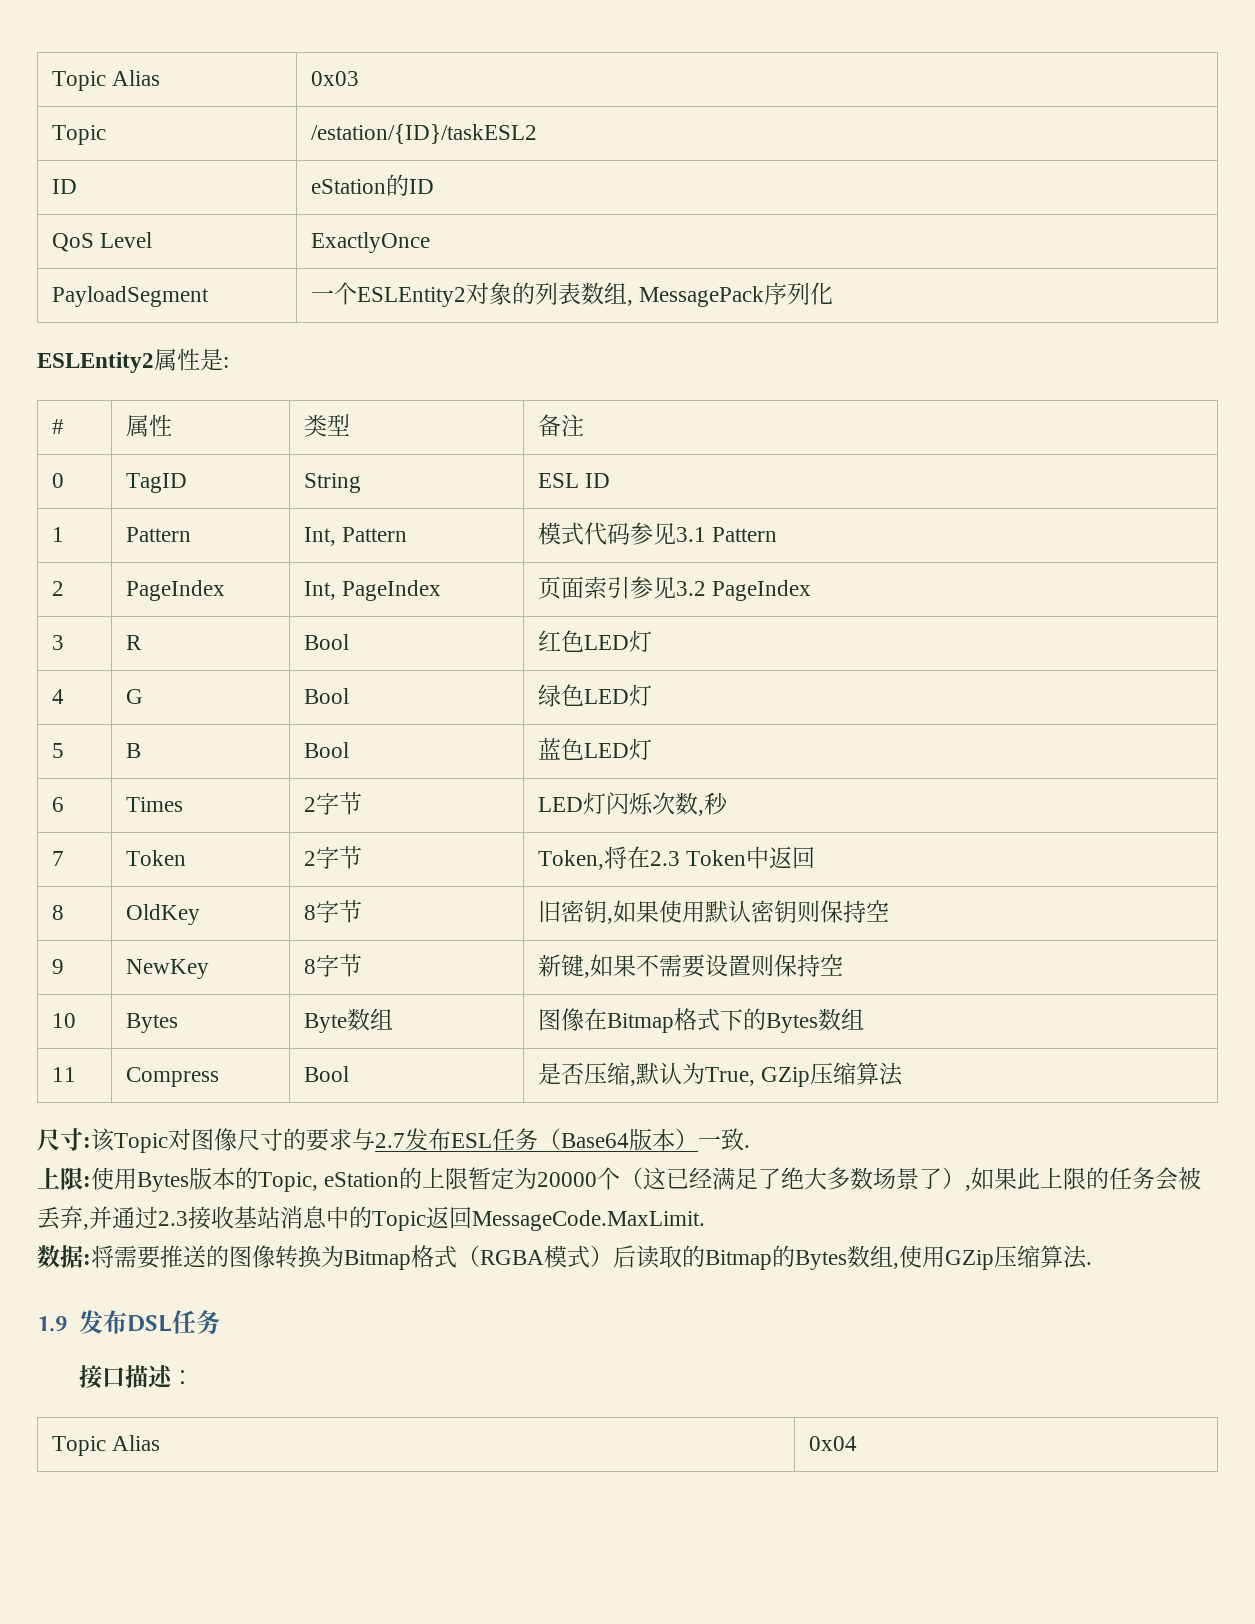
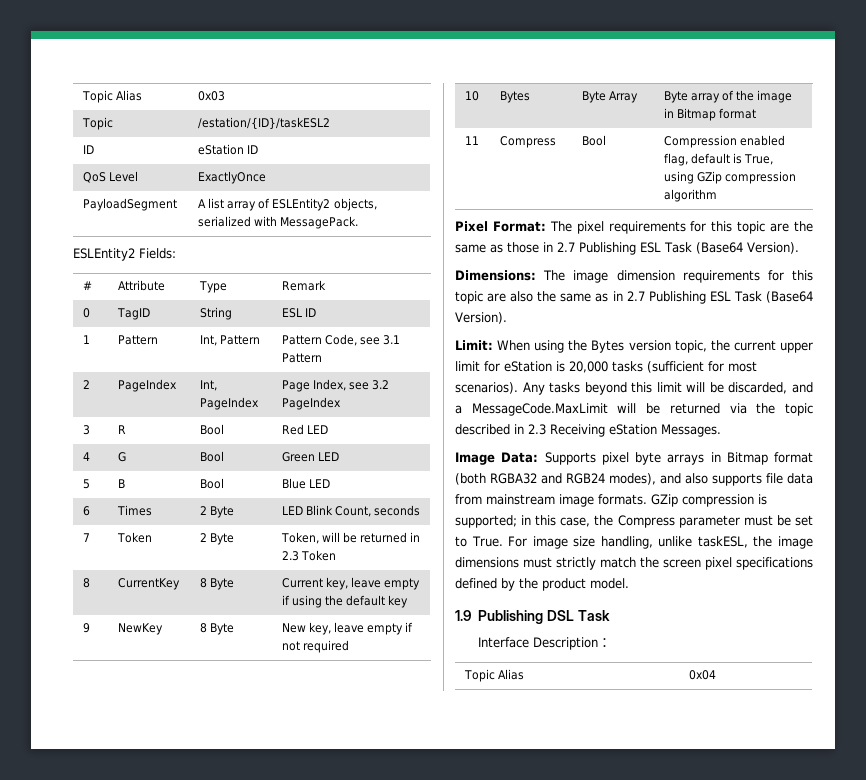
[385,174,409,197] 的 -> (245, 149) none
[310,282,833,307] [37,348,229,373] 一个ESLEntity2对象的列表数组, MessagePack序列化 // ESLEntity2属性是: -> [198,198,377,211] [198,216,359,229] [73,248,176,261] A list array of ESLEntity2 objects, serialized with MessagePack. // ESLEntity2 Fields:
[125,414,172,437] [303,414,350,437] [537,414,584,437] 属性 | 类型 | 备注 -> [118,280,166,291] [199,281,228,293] [282,280,327,291] Attribute | Type | Remark
[537,522,676,545] 模式代码参见 -> [282,334,381,346] Pattern Code, see
[537,576,676,599] 页面索引参见 -> [282,379,370,392] Page Index, see
[537,630,652,653] 红色LED灯 -> [282,424,329,435] Red LED
[537,684,652,707] 绿色LED灯 -> [282,452,340,462] Green LED
[537,738,652,761] 蓝色LED灯 -> [282,478,331,489] Blue LED
[315,792,362,815] [537,792,728,816] 字节 | LED灯闪烁次数,秒 -> [210,506,235,518] [282,505,421,517] Byte | LED Blink Count, seconds
[315,846,362,869] 字节 -> [210,533,235,545] Byte
[603,846,650,869] 将在 -> [322,532,421,543] will be returned in
[745,846,815,869] 中返回 -> (337, 555) none
[125,904,200,925] [303,900,362,923] [537,900,889,924] [51,959,64,974] [125,959,209,979] [303,954,362,977] [537,954,843,978] [51,1013,76,1028] [125,1013,178,1033] [303,1008,393,1033] [537,1008,864,1033] [51,1067,76,1082] [125,1067,219,1087] [303,1066,349,1082] [537,1062,903,1087] [37,1128,750,1153] [37,1167,1202,1192] [37,1206,705,1231] [37,1245,1092,1270] [37,1310,221,1335] [79,1365,174,1389] OldKey | 8字节 | 旧密钥,如果使用默认密钥则保持空 // 9 | NewKey | 8字节 | 新键,如果不需要设置则保持空 // 10 | Bytes | Byte数组 | 图像在Bitmap格式下的Bytes数组 // 11 | Compress | Bool | 是否压缩,默认为True, GZip压缩算法 // 尺寸:该Topic对图像尺寸的要求与2.7发布ESL任务（Base64版本）一致. // 上限:使用Bytes版本的Topic, eStation的上限暂定为20000个（这已经满足了绝大多数场景了）,如果此上限的任务会被丢弃,并通过2.3接收基站消息中的Topic返回MessageCode.MaxLimit. // 数据:将需要推送的图像转换为Bitmap格式（RGBA模式）后读取的Bitmap的Bytes数组,使用GZip压缩算法. // 1.9发布DSL任务 // 接口描述 -> [118,578,181,590] [200,578,235,590] [282,577,421,590] [282,595,409,608] [83,623,91,633] [118,623,164,635] [200,623,235,635] [282,622,414,635] [282,640,350,653] [465,91,480,101] [500,91,531,103] [582,91,639,103] [664,90,793,103] [664,108,757,121] [465,136,480,145] [500,136,557,148] [582,135,607,146] [664,135,786,148] [664,153,774,166] [664,171,797,184] [664,189,718,202] [455,221,813,234] [455,242,799,255] [455,270,813,283] [455,291,813,304] [455,312,507,324] [455,340,813,353] [455,361,757,373] [455,382,813,395] [455,403,813,416] [455,424,721,437] [455,452,813,465] [455,473,813,486] [455,494,767,507] [455,515,813,528] [455,536,813,549] [455,557,813,570] [455,578,629,591] [455,610,610,624] [478,637,599,650] CurrentKey | 8 Byte | Current key, leave empty if using the default key // 9 | NewKey | 8 Byte | New key, leave empty if not required // 10 | Bytes | Byte Array | Byte array of the image in Bitmap format // 11 | Compress | Bool | Compression enabled flag, default is True, using GZip compression algorithm // Pixel Format: The pixel requirements for this topic are the same as those in 2.7 Publishing ESL Task (Base64 Version). // Dimensions: The image dimension requirements for this topic are also the same as in 2.7 Publishing ESL Task (Base64 Version). // Limit: When using the Bytes version topic, the current upper limit for eStation is 20,000 tasks (sufficient for most scenarios). Any tasks beyond this limit will be discarded, and a MessageCode.MaxLimit will be returned via the topic described in 2.3 Receiving eStation Messages. // Image Data: Supports pixel byte arrays in Bitmap format (both RGBA32 and RGB24 modes), and also supports file data from mainstream image formats. GZip compression is supported; in this case, the Compress parameter must be set to True. For image size handling, unlike taskESL, the image dimensions must strictly match the screen pixel specifications defined by the product model. // 1.9 Publishing DSL Task // Interface Description

